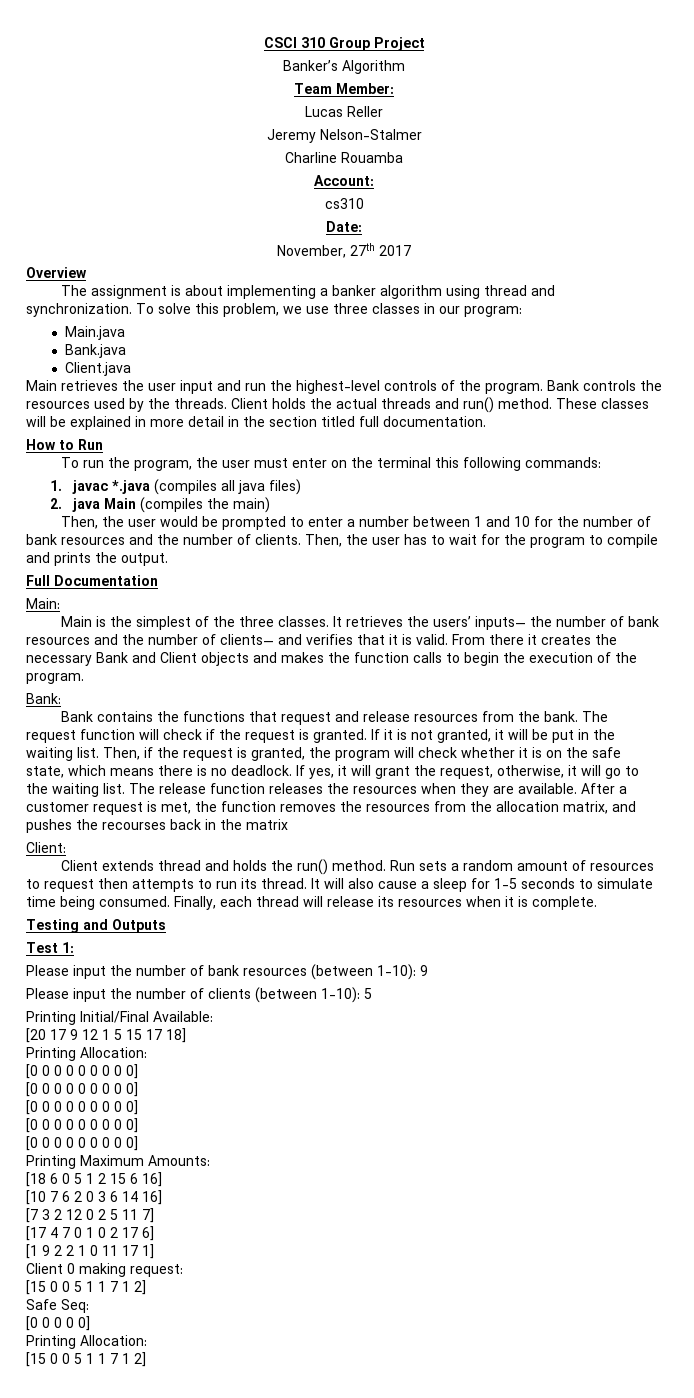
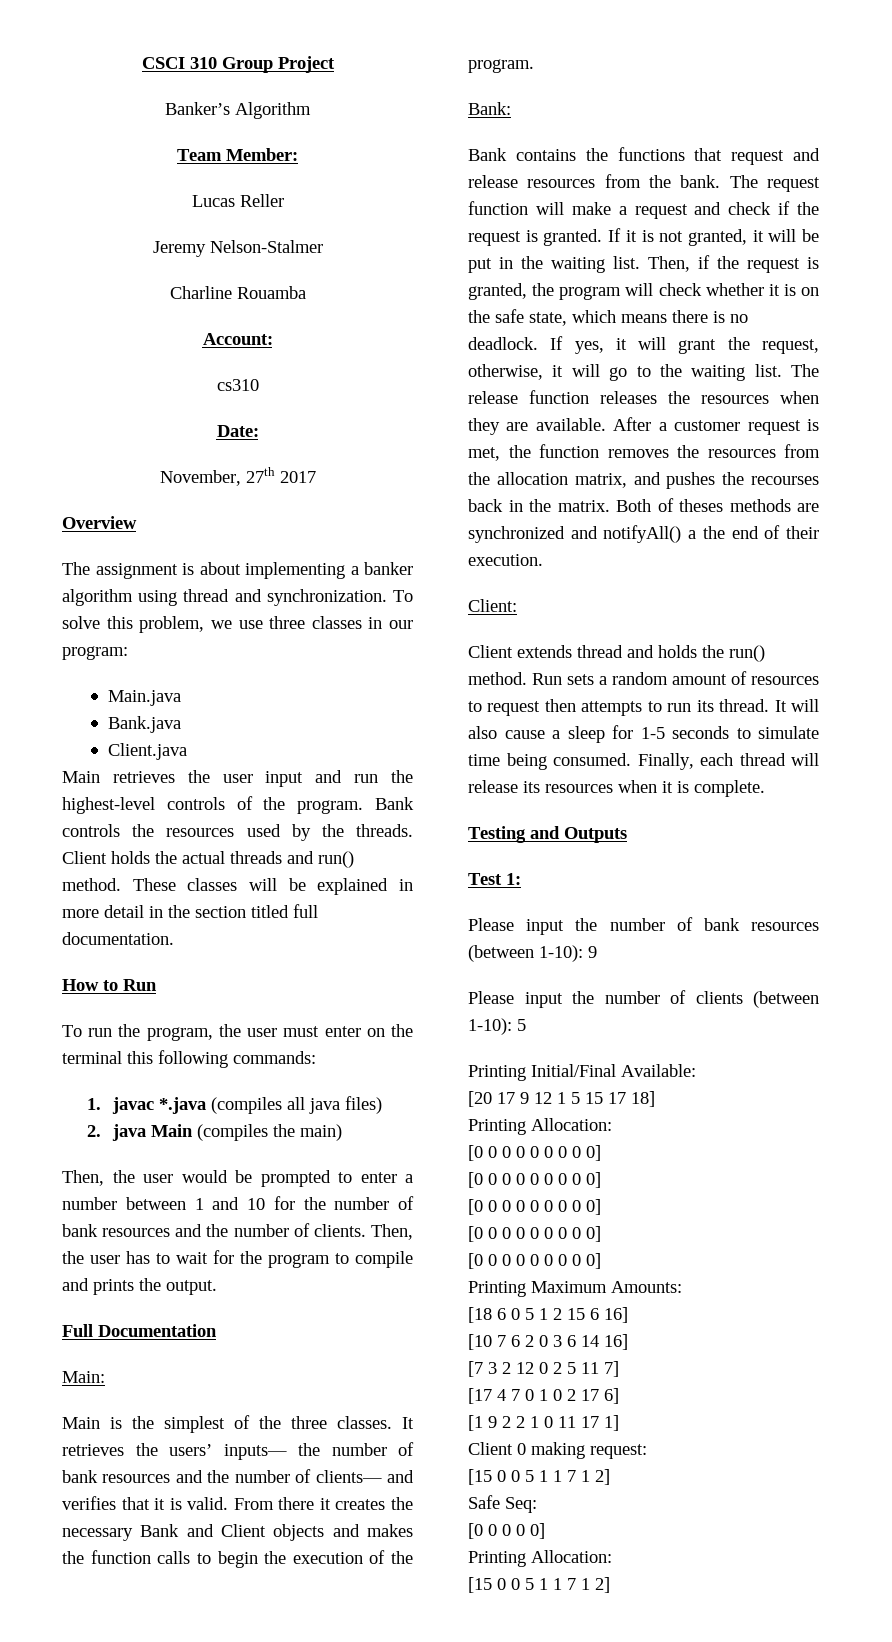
(159, 734) none -> [571,202,722,219] make a request and
[246,819,288,830] matrix -> [557,498,819,512] [468,525,819,543] [468,554,543,566] matrix. Both of theses methods are synchronized and notifyAll() a the end of their execution.

